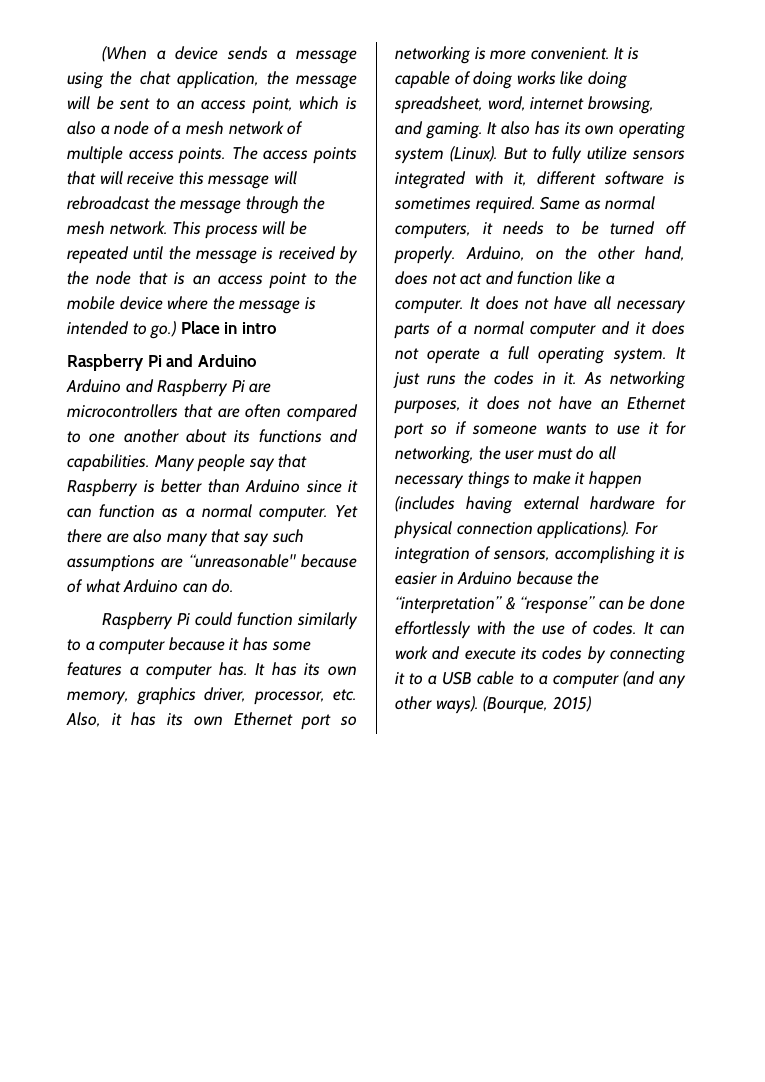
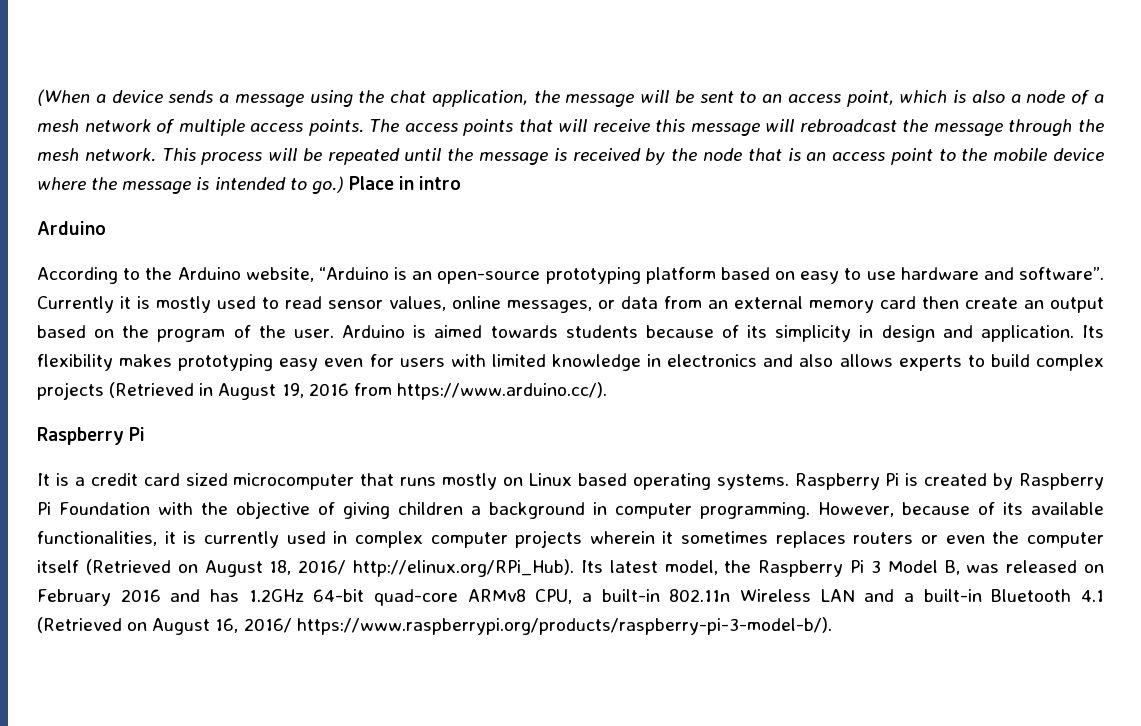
[67,354,257,371] [66,379,272,397] [67,404,358,422] [67,429,358,443] [67,454,308,472] [67,479,358,497] [67,504,358,522] [67,529,304,547] [67,554,357,572] [67,579,235,593] [101,612,358,630] [67,637,311,655] [67,662,358,680] [67,687,357,705] [66,712,358,730] [395,46,639,64] [395,71,628,89] [394,96,654,114] [395,121,686,139] [394,146,685,164] [395,171,685,189] [394,196,656,214] [395,221,687,239] [394,246,685,264] [395,271,615,285] [395,296,686,314] [394,321,685,339] [395,346,686,364] [393,371,686,389] [394,396,686,414] [394,421,686,439] [395,446,616,464] [395,471,642,489] [395,496,686,514] [394,521,658,539] [395,546,685,564] [395,571,600,585] [395,596,685,614] [395,621,685,639] [395,646,686,664] [395,671,686,689] [395,696,591,714] Raspberry Pi and Arduino // Arduino and Raspberry Pi are microcontrollers that are often compared to one another about its functions and capabilities. Many people say that Raspberry is better than Arduino since it can function as a normal computer. Yet there are also many that say such assumptions are “unreasonable" because of what Arduino can do. // Raspberry Pi could function similarly to a computer because it has some features a computer has. It has its own memory, graphics driver, processor, etc. Also, it has its own Ethernet port so networking is more convenient. It is capable of doing works like doing spreadsheet, word, internet browsing, and gaming. It also has its own operating system (Linux). But to fully utilize sensors integrated with it, different software is sometimes required. Same as normal computers, it needs to be turned off properly. Arduino, on the other hand, does not act and function like a computer. It does not have all necessary parts of a normal computer and it does not operate a full operating system. It just runs the codes in it. As networking purposes, it does not have an Ethernet port so if someone wants to use it for networking, the user must do all necessary things to make it happen (includes having external hardware for physical connection applications). For integration of sensors, accomplishing it is easier in Arduino because the “interpretation” & “response” can be done effortlessly with the use of codes. It can work and execute its codes by connecting it to a USB cable to a computer (and any other ways). (Bourque, 2015) -> [37,221,106,235] [37,267,1105,284] [37,296,1104,313] [37,325,1104,342] [37,354,1104,371] [37,382,607,400] [37,427,146,445] [37,473,1104,490] [37,501,1104,519] [37,530,1104,548] [37,559,1105,577] [37,589,1104,606] [37,617,832,635] Arduino // According to the Arduino website, “Arduino is an open-source prototyping platform based on easy to use hardware and software”. Currently it is mostly used to read sensor values, online messages, or data from an external memory card then create an output based on the program of the user. Arduino is aimed towards students because of its simplicity in design and application. Its flexibility makes prototyping easy even for users with limited knowledge in electronics and also allows experts to build complex projects (Retrieved in August 19, 2016 from https://www.arduino.cc/). // Raspberry Pi // It is a credit card sized microcomputer that runs mostly on Linux based operating systems. Raspberry Pi is created by Raspberry Pi Foundation with the objective of giving children a background in computer programming. However, because of its available functionalities, it is currently used in complex computer projects wherein it sometimes replaces routers or even the computer itself (Retrieved on August 18, 2016/ http://elinux.org/RPi_Hub). Its latest model, the Raspberry Pi 3 Model B, was released on February 2016 and has 1.2GHz 64-bit quad-core ARMv8 CPU, a built-in 802.11n Wireless LAN and a built-in Bluetooth 4.1 (Retrieved on August 16, 2016/ https://www.raspberrypi.org/products/raspberry-pi-3-model-b/).

